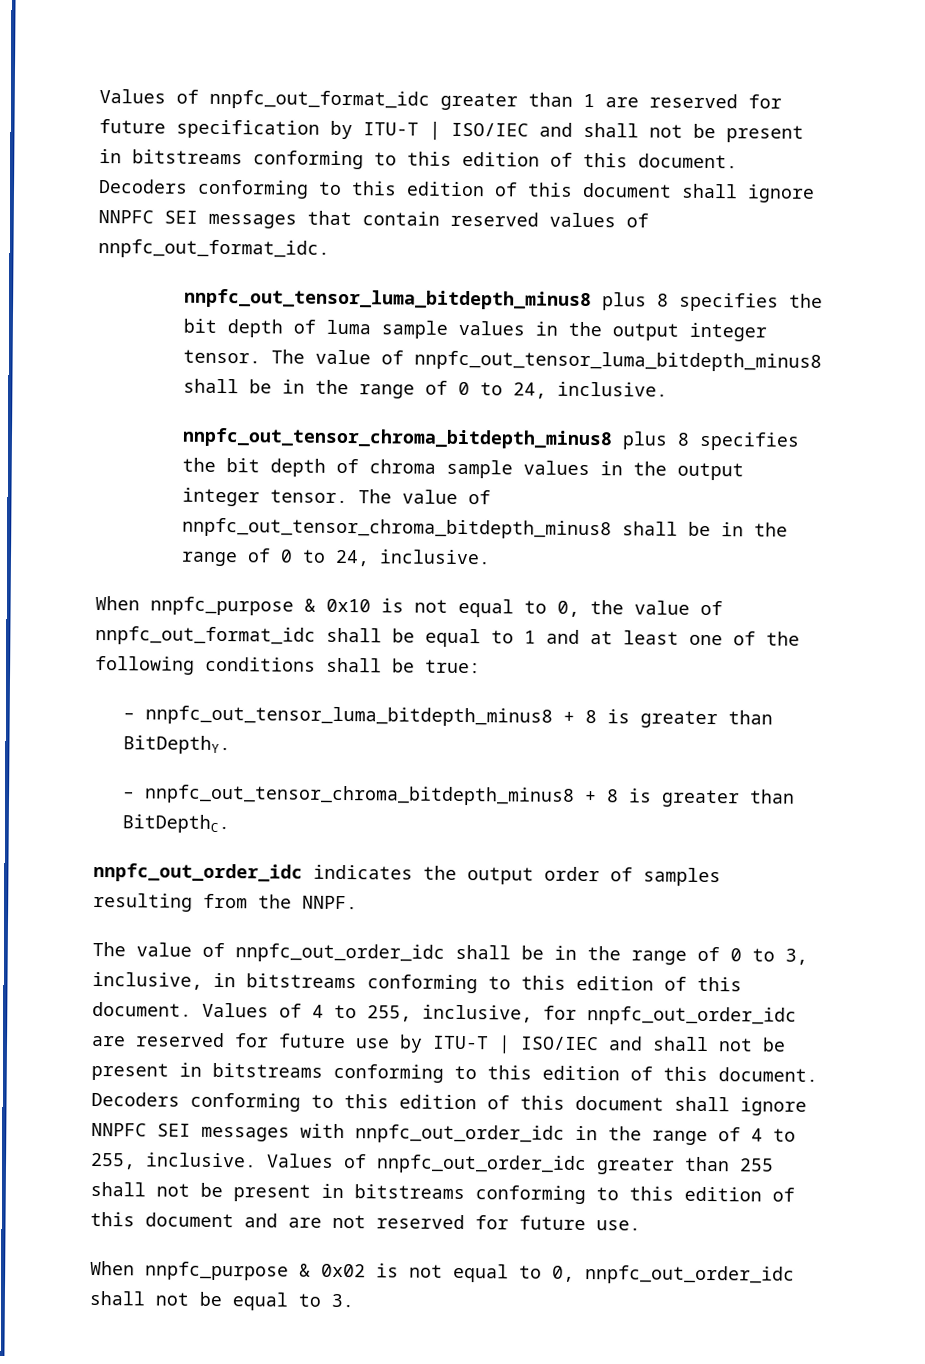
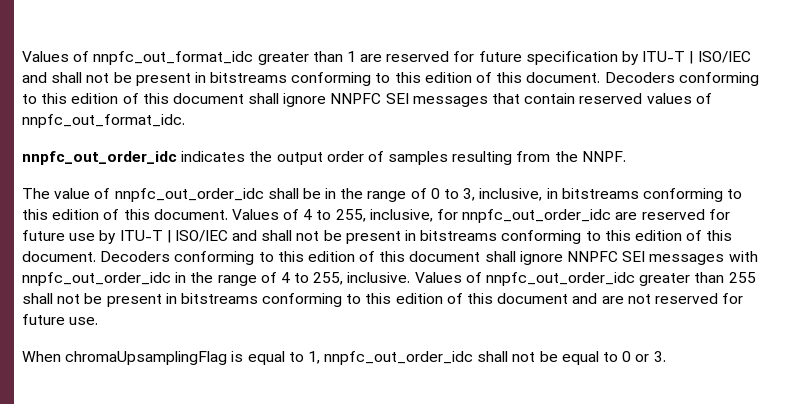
[184,288,824,312] [183,318,768,342] [183,349,823,372] [183,378,669,399] [182,427,801,451] [182,457,745,481] [182,487,492,507] [182,517,789,540] [181,548,492,567] [95,595,723,618] [95,625,800,648] [95,655,481,675] [122,705,773,729] [122,735,231,755] [122,784,795,808] [121,814,230,834] // nnpfc_out_tensor_luma_bitdepth_minus8 plus 8 specifies the bit depth of luma sample values in the output integer tensor. The value of nnpfc_out_tensor_luma_bitdepth_minus8 shall be in the range of 0 to 24, inclusive. // nnpfc_out_tensor_chroma_bitdepth_minus8 plus 8 specifies the bit depth of chroma sample values in the output integer tensor. The value of nnpfc_out_tensor_chroma_bitdepth_minus8 shall be in the range of 0 to 24, inclusive. // When nnpfc_purpose & 0x10 is not equal to 0, the value of nnpfc_out_format_idc shall be equal to 1 and at least one of the following conditions shall be true: // – nnpfc_out_tensor_luma_bitdepth_minus8 + 8 is greater than BitDepthY. // – nnpfc_out_tensor_chroma_bitdepth_minus8 + 8 is greater than BitDepthC. -> (185, 121) none
[145,1261,575,1283] nnpfc_purpose & 0x02 is not equal to 0, -> [65,351,320,365] chromaUpsamplingFlag is equal to 1,
(321, 1300) none -> [622,351,650,362] 0 or

